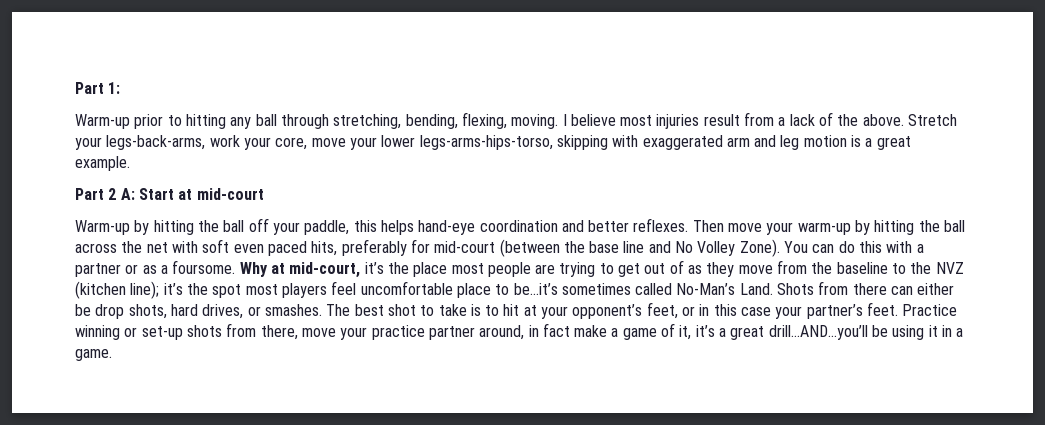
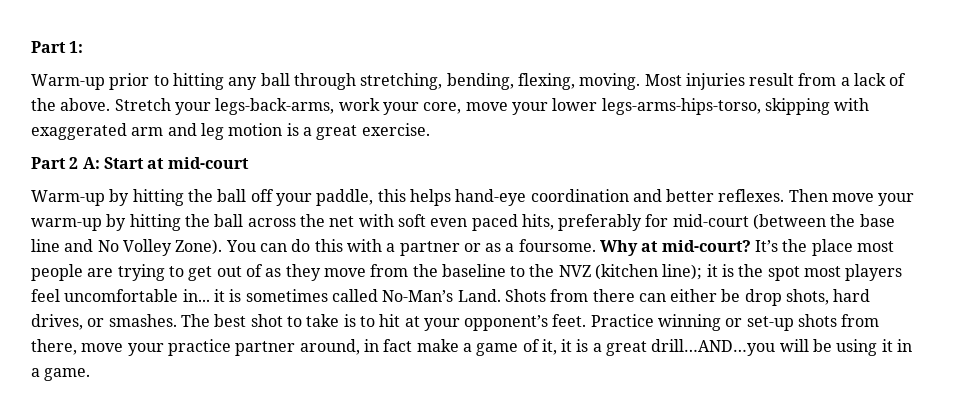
[562,114,653,126] I believe most -> [644,74,682,86] Most
[75,156,130,171] example. -> [361,123,430,136] exercise.
[289,262,384,278] mid-court, it’s -> [661,240,779,252] mid-court? It’s
[163,283,183,295] it’s -> [706,264,735,277] it is
[456,283,558,298] place to be...it’s -> [182,289,242,302] in... it is
[646,302,863,319] feet, or in this case your partner’s -> (549, 323) none
[695,325,868,340] it’s a great drill…AND…you’ll -> [561,339,809,356] it is a great drill…AND…you will

